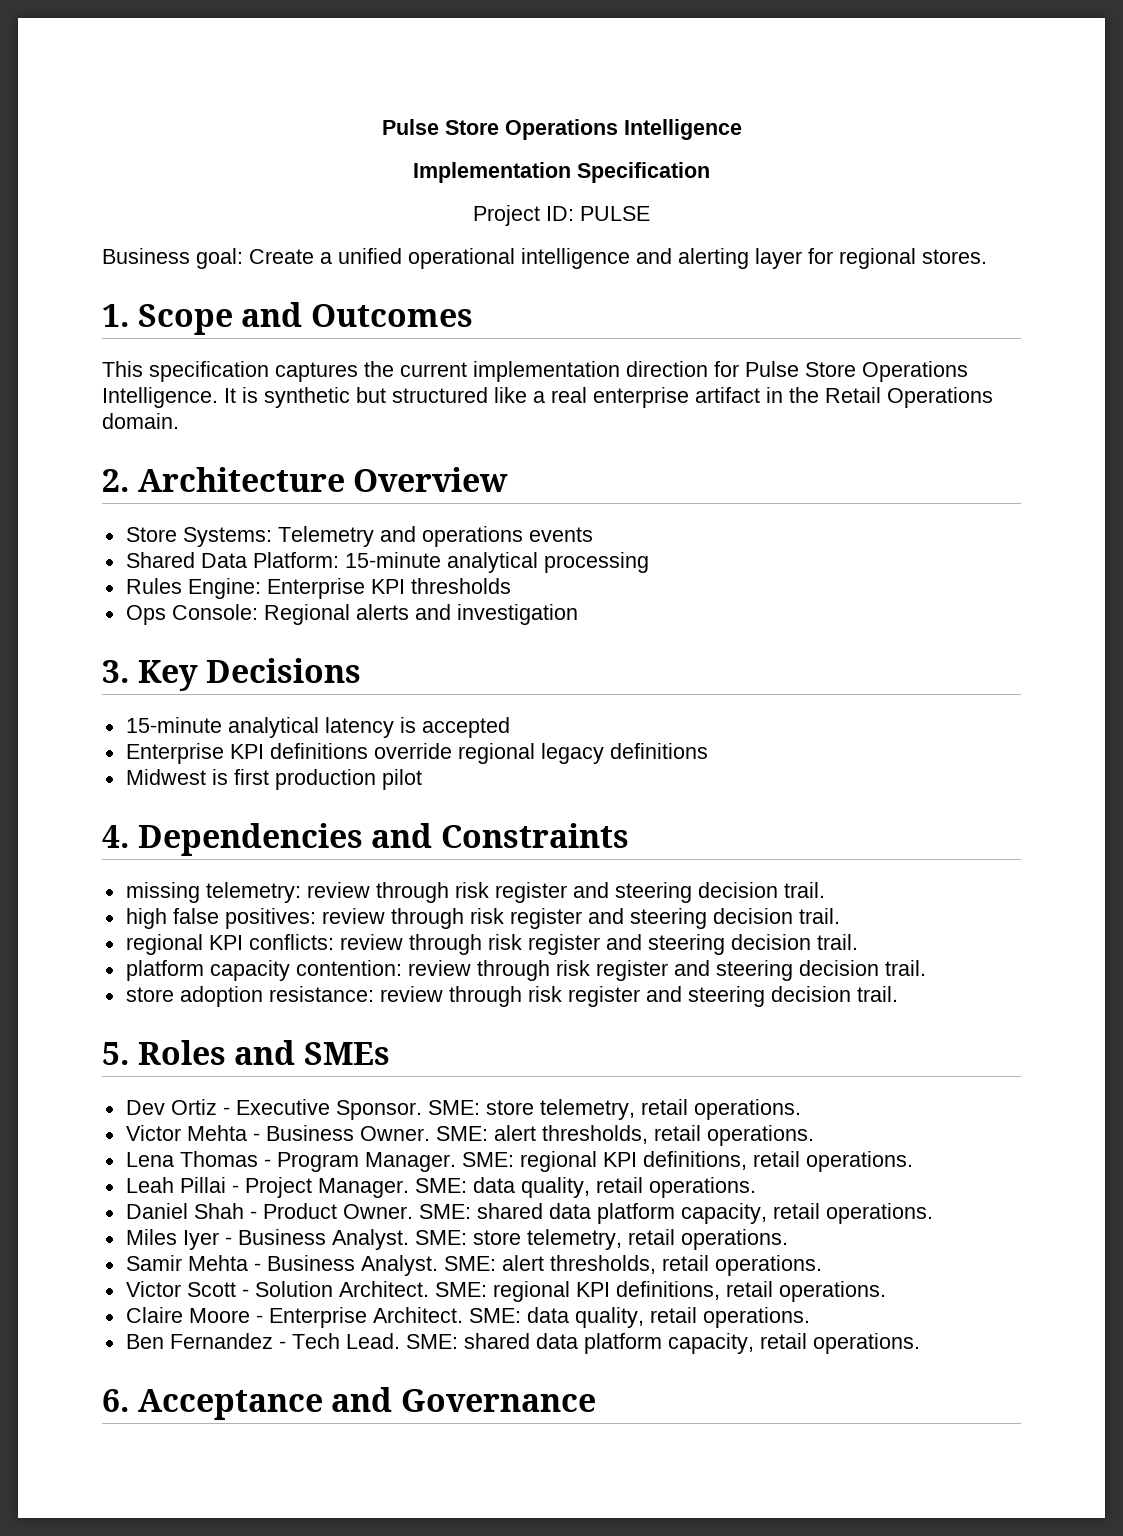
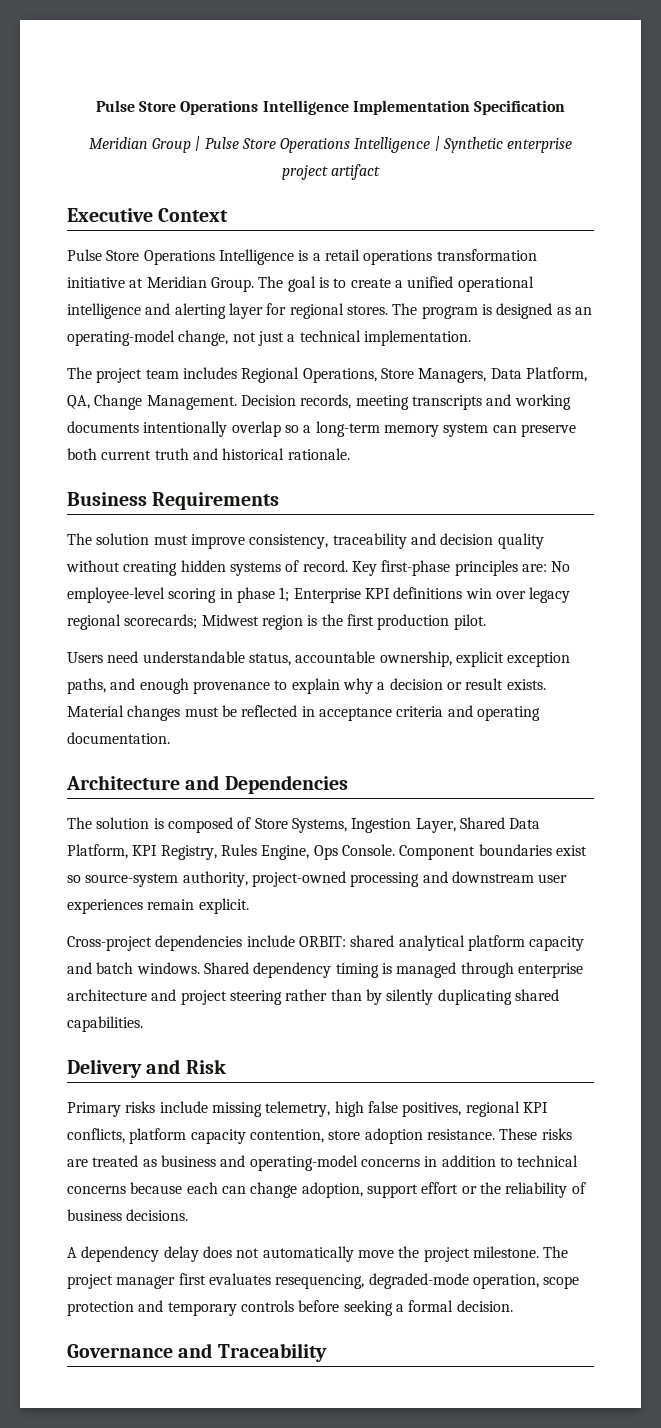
[381,119,742,140] Pulse Store Operations Intelligence // -> [95,100,349,115] Pulse Store Operations Intelligence
[473,205,650,226] [102,248,314,269] Project ID: PULSE // Business goal: Create -> [88,136,573,153] [281,164,381,180] [67,208,229,222] [67,249,537,265] [67,276,391,292] Meridian Group | Pulse Store Operations Intelligence | Synthetic enterprise project artifact // Executive Context // Pulse Store Operations Intelligence is a retail operations transformation initiative at Meridian Group. The goal is to create
[102,302,473,335] [102,361,968,382] [102,387,993,408] [102,413,179,429] [102,467,509,492] [125,526,593,547] [125,552,649,573] [125,578,511,599] [125,604,578,625] [102,658,362,691] [125,717,510,738] [125,743,708,764] [125,769,422,790] [102,823,629,856] [125,882,825,903] [125,908,840,929] [125,934,858,955] [125,960,926,981] [125,986,898,1007] [102,1040,390,1065] [125,1099,801,1120] [125,1125,814,1146] [125,1151,913,1172] [125,1177,756,1198] [125,1203,933,1224] [125,1229,788,1250] [125,1255,822,1276] [125,1281,886,1302] [125,1307,810,1328] [125,1333,920,1354] [102,1387,596,1420] // 1. Scope and Outcomes // This specification captures the current implementation direction for Pulse Store Operations Intelligence. It is synthetic but structured like a real enterprise artifact in the Retail Operations domain. // 2. Architecture Overview // Store Systems: Telemetry and operations events // Shared Data Platform: 15-minute analytical processing // Rules Engine: Enterprise KPI thresholds // Ops Console: Regional alerts and investigation // 3. Key Decisions // 15-minute analytical latency is accepted // Enterprise KPI definitions override regional legacy definitions // Midwest is first production pilot // 4. Dependencies and Constraints // missing telemetry: review through risk register and steering decision trail. // high false positives: review through risk register and steering decision trail. // regional KPI conflicts: review through risk register and steering decision trail. // platform capacity contention: review through risk register and steering decision trail. // store adoption resistance: review through risk register and steering decision trail. // 5. Roles and SMEs // Dev Ortiz - Executive Sponsor. SME: store telemetry, retail operations. // Victor Mehta - Business Owner. SME: alert thresholds, retail operations. // Lena Thomas - Program Manager. SME: regional KPI definitions, retail operations. // Leah Pillai - Project Manager. SME: data quality, retail operations. // Daniel Shah - Product Owner. SME: shared data platform capacity, retail operations. // Miles Iyer - Business Analyst. SME: store telemetry, retail operations. // Samir Mehta - Business Analyst. SME: alert thresholds, retail operations. // Victor Scott - Solution Architect. SME: regional KPI definitions, retail operations. // Claire Moore - Enterprise Architect. SME: data quality, retail operations. // Ben Fernandez - Tech Lead. SME: shared data platform capacity, retail operations. // 6. Acceptance and Governance -> [392,303,592,319] [67,330,471,346] [67,367,587,383] [67,394,571,410] [67,421,576,437] [67,448,350,460] [67,492,280,510] [67,533,544,549] [66,560,571,576] [67,587,571,603] [67,614,486,630] [67,651,571,667] [67,678,546,694] [67,705,540,721] [67,732,170,744] [66,775,348,794] [67,817,541,833] [67,844,587,860] [67,871,568,887] [67,898,249,914] [67,935,585,951] [67,962,583,978] [67,989,559,1005] [67,1016,143,1032] [67,1059,226,1078] [67,1101,548,1117] [67,1128,572,1144] [67,1155,579,1171] [67,1182,586,1198] [67,1209,189,1221] [67,1246,569,1262] [67,1273,580,1289] [67,1300,513,1316] [67,1343,327,1362] The program is designed as an operating-model change, not just a technical implementation. // The project team includes Regional Operations, Store Managers, Data Platform, QA, Change Management. Decision records, meeting transcripts and working documents intentionally overlap so a long-term memory system can preserve both current truth and historical rationale. // Business Requirements // The solution must improve consistency, traceability and decision quality without creating hidden systems of record. Key first-phase principles are: No employee-level scoring in phase 1; Enterprise KPI definitions win over legacy regional scorecards; Midwest region is the first production pilot. // Users need understandable status, accountable ownership, explicit exception paths, and enough provenance to explain why a decision or result exists. Material changes must be reflected in acceptance criteria and operating documentation. // Architecture and Dependencies // The solution is composed of Store Systems, Ingestion Layer, Shared Data Platform, KPI Registry, Rules Engine, Ops Console. Component boundaries exist so source-system authority, project-owned processing and downstream user experiences remain explicit. // Cross-project dependencies include ORBIT: shared analytical platform capacity and batch windows. Shared dependency timing is managed through enterprise architecture and project steering rather than by silently duplicating shared capabilities. // Delivery and Risk // Primary risks include missing telemetry, high false positives, regional KPI conflicts, platform capacity contention, store adoption resistance. These risks are treated as business and operating-model concerns in addition to technical concerns because each can change adoption, support effort or the reliability of business decisions. // A dependency delay does not automatically move the project milestone. The project manager first evaluates resequencing, degraded-mode operation, scope protection and temporary controls before seeking a formal decision. // Governance and Traceability

